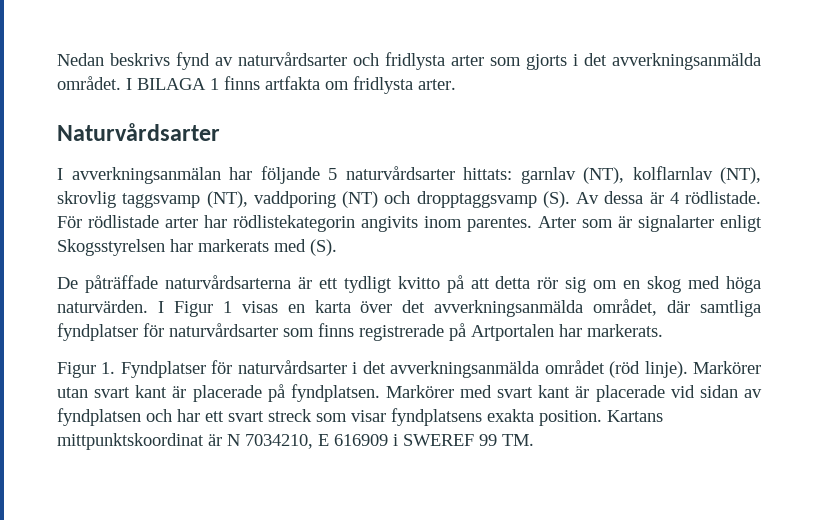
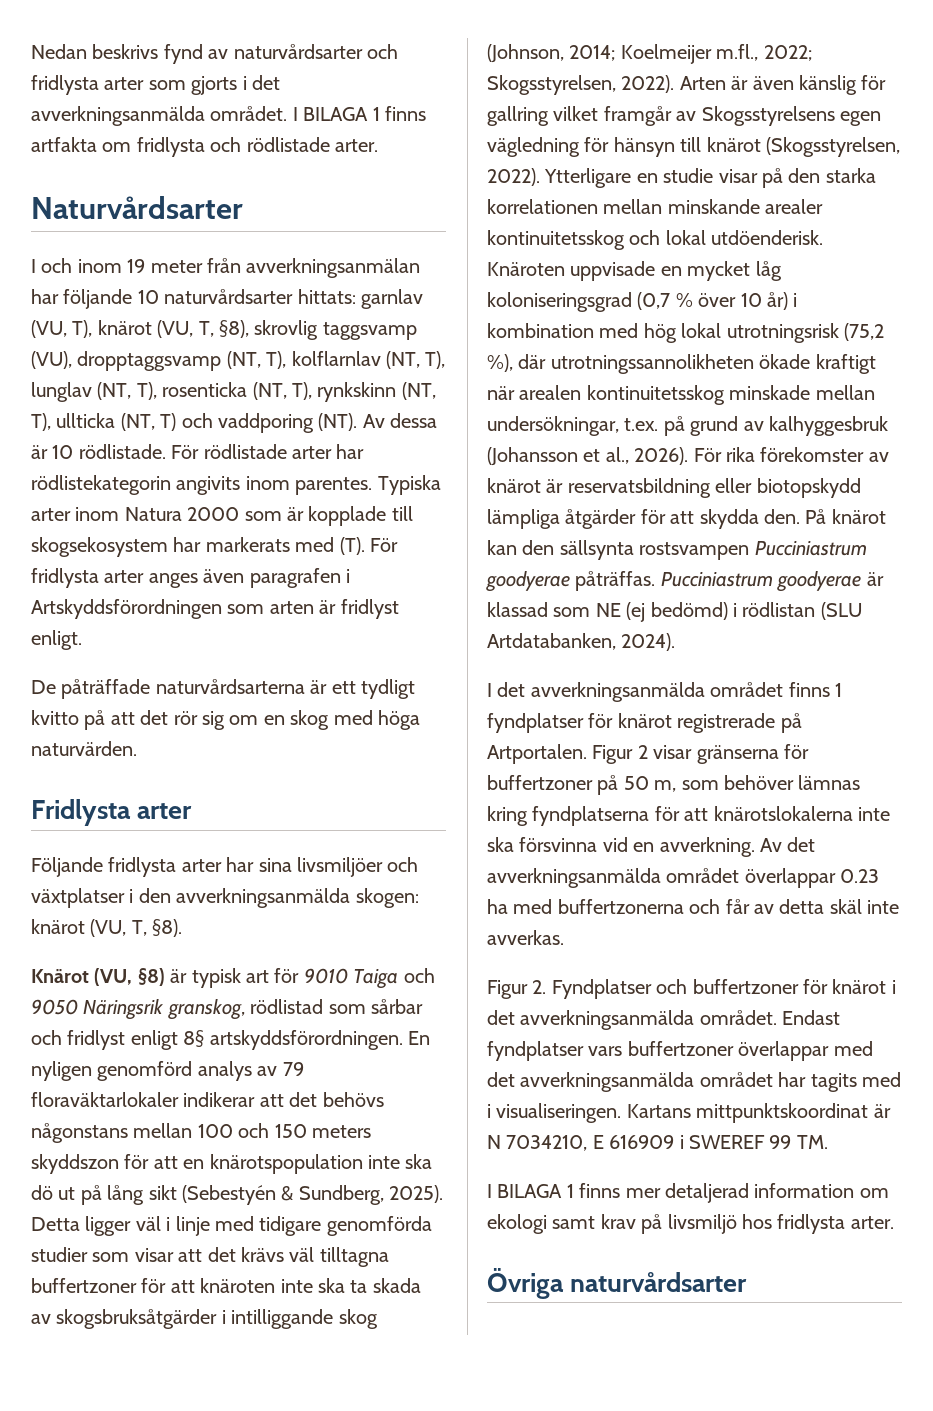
(413, 85) none -> [210,137,330,152] och rödlistade
(63, 174) none -> [41,258,242,273] och inom 19 meter från
[328,168,337,180] 5 -> [137,290,159,304] 10
[583,166,761,184] [57,191,570,208] (NT), kolflarnlav (NT), skrovlig taggsvamp (NT), vaddporing (NT) och dropptaggsvamp (S). -> [31,320,417,340] [31,351,446,371] [31,382,436,402] [31,413,358,433] (VU, T), knärot (VU, T, §8), skrovlig taggsvamp (VU), dropptaggsvamp (NT, T), kolflarnlav (NT, T), lunglav (NT, T), rosenticka (NT, T), rynkskinn (NT, T), ullticka (NT, T) och vaddporing (NT).
[669,192,679,204] 4 -> [52,445,74,459] 10
[538,215,762,232] [57,239,337,256] Arter som är signalarter enligt Skogsstyrelsen har markerats med (S). -> [377,475,441,495] [31,506,413,526] [31,537,398,557] [31,568,350,588] [31,599,399,619] [31,630,82,650] Typiska arter inom Natura 2000 som är kopplade till skogsekosystem har markerats med (T). För fridlysta arter anges även paragrafen i Artskyddsförordningen som arten är fridlyst enligt.
[495,276,531,289] detta -> [140,710,169,725] det
[157,299,761,317] [57,323,663,341] [57,360,762,378] [57,384,762,402] [57,408,602,426] I Figur 1 visas en karta över det avverkningsanmälda området, där samtliga fyndplatser för naturvårdsarter som finns registrerade på Artportalen har markerats. // Figur 1. Fyndplatser för naturvårdsarter i det avverkningsanmälda området (röd linje). Markörer utan svart kant är placerade på fyndplatsen. Markörer med svart kant är placerade vid sidan av fyndplatsen och har ett svart streck som visar fyndplatsens exakta position. -> [31,799,193,826] [31,857,419,877] [31,888,419,908] [31,919,183,937] [31,968,435,989] [31,999,423,1020] [31,1030,430,1050] [31,1061,304,1081] [31,1092,384,1107] [31,1123,371,1143] [31,1154,433,1174] [31,1185,444,1205] [31,1216,432,1236] [31,1247,389,1267] [31,1278,421,1293] [31,1309,378,1329] [487,44,812,64] [487,75,887,95] [487,106,881,126] [487,137,900,157] [487,168,876,188] [487,199,824,214] [487,230,824,250] [487,261,782,281] [487,292,798,312] [487,323,884,343] [487,354,876,374] [487,385,875,405] [487,416,888,436] [487,447,889,466] [487,478,861,498] [487,509,886,529] [487,540,867,560] [486,571,884,592] [487,602,862,622] [487,633,676,651] [487,682,842,702] [487,713,802,733] [487,744,809,764] [487,775,861,795] [487,806,890,826] [487,837,816,857] [487,868,880,888] [487,899,900,914] [487,930,564,945] [487,979,896,999] [487,1010,841,1030] [487,1041,873,1061] [487,1072,901,1092] [487,1103,622,1123] // Fridlysta arter // Följande fridlysta arter har sina livsmiljöer och växtplatser i den avverkningsanmälda skogen: knärot (VU, T, §8). // Knärot (VU, §8) är typisk art för 9010 Taiga och 9050 Näringsrik granskog, rödlistad som sårbar och fridlyst enligt 8§ artskyddsförordningen. En nyligen genomförd analys av 79 floraväktarlokaler indikerar att det behövs någonstans mellan 100 och 150 meters skyddszon för att en knärotspopulation inte ska dö ut på lång sikt (Sebestyén & Sundberg, 2025). Detta ligger väl i linje med tidigare genomförda studier som visar att det krävs väl tilltagna buffertzoner för att knäroten inte ska ta skada av skogsbruksåtgärder i intilliggande skog (Johnson, 2014; Koelmeijer m.fl., 2022; Skogsstyrelsen, 2022). Arten är även känslig för gallring vilket framgår av Skogsstyrelsens egen vägledning för hänsyn till knärot (Skogsstyrelsen, 2022). Ytterligare en studie visar på den starka korrelationen mellan minskande arealer kontinuitetsskog och lokal utdöenderisk. Knäroten uppvisade en mycket låg koloniseringsgrad (0,7 % över 10 år) i kombination med hög lokal utrotningsrisk (75,2 %), där utrotningssannolikheten ökade kraftigt när arealen kontinuitetsskog minskade mellan undersökningar, t.ex. på grund av kalhyggesbruk (Johansson et al., 2026). För rika förekomster av knärot är reservatsbildning eller biotopskydd lämpliga åtgärder för att skydda den. På knärot kan den sällsynta rostsvampen Pucciniastrum goodyerae påträffas. Pucciniastrum goodyerae är klassad som NE (ej bedömd) i rödlistan (SLU Artdatabanken, 2024). // I det avverkningsanmälda området finns 1 fyndplatser för knärot registrerade på Artportalen. Figur 2 visar gränserna för buffertzoner på 50 m, som behöver lämnas kring fyndplatserna för att knärotslokalerna inte ska försvinna vid en avverkning. Av det avverkningsanmälda området överlappar 0.23 ha med buffertzonerna och får av detta skäl inte avverkas. // Figur 2. Fyndplatser och buffertzoner för knärot i det avverkningsanmälda området. Endast fyndplatser vars buffertzoner överlappar med det avverkningsanmälda området har tagits med i visualiseringen.
(534, 440) none -> [487,1183,889,1203] [487,1214,894,1234] [487,1268,748,1299] // I BILAGA 1 finns mer detaljerad information om ekologi samt krav på livsmiljö hos fridlysta arter. // Övriga naturvårdsarter

